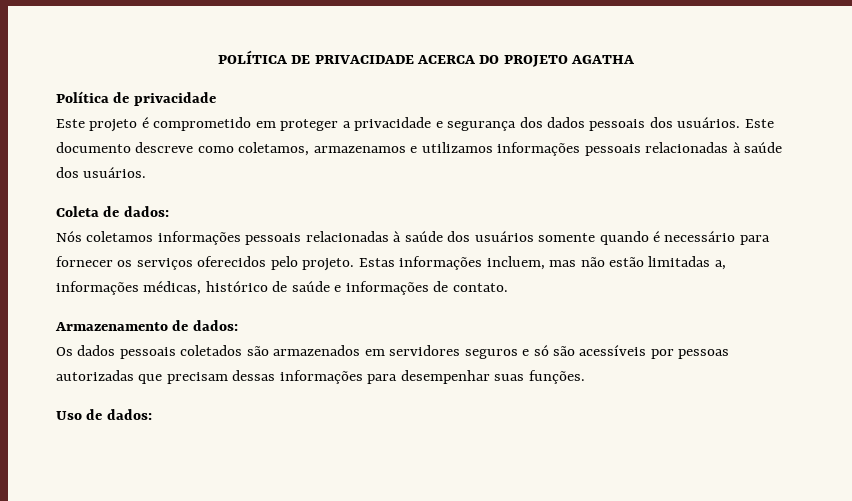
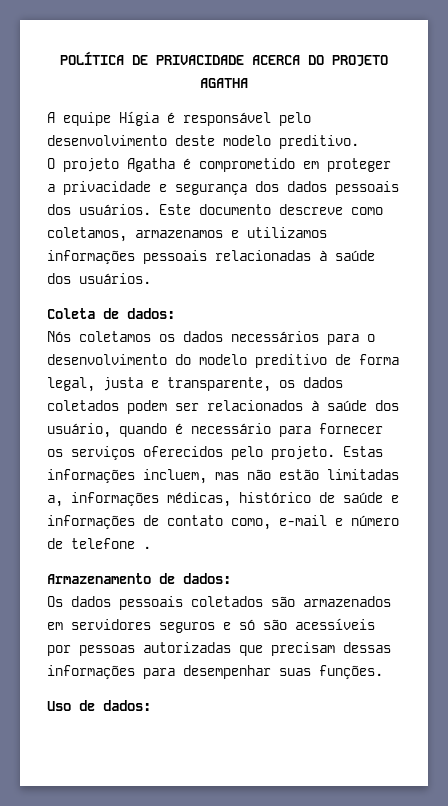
[56,91,216,106] [56,119,138,132] Política de privacidade // Este projeto -> [47,111,311,126] [47,135,359,149] [47,158,175,172] A equipe Hígia é responsável pelo desenvolvimento deste modelo preditivo. // O projeto Agatha
[157,231,596,245] informações pessoais relacionadas à saúde dos usuários somente -> [159,331,375,345] [47,354,399,368] [47,377,343,392] [47,400,399,414] [47,423,111,438] os dados necessários para o desenvolvimento do modelo preditivo de forma legal, justa e transparente, os dados coletados podem ser relacionados à saúde dos usuário,
[452,283,508,292] contato. -> [167,515,399,530] [47,538,151,549] contato como, e-mail e número de telefone .

